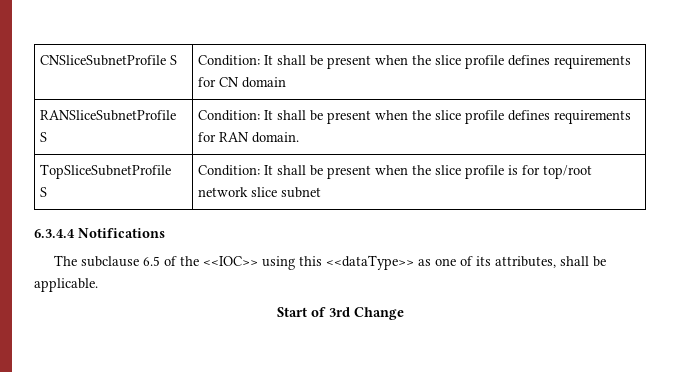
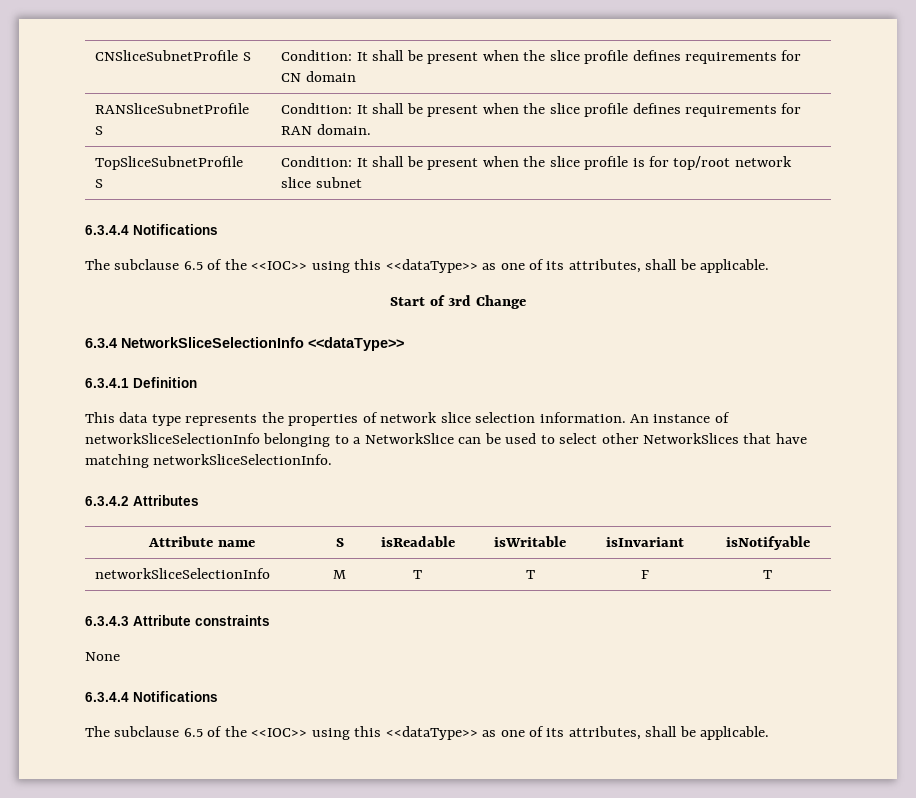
(404, 313) none -> [85,337,404,351] [85,377,197,388] [85,412,730,426] [85,433,807,447] [85,454,333,468] [85,495,199,506] [148,536,255,547] [335,538,344,547] [380,536,455,547] [494,536,566,547] [606,537,684,547] [725,536,810,550] [95,568,271,579] [333,570,346,579] [413,570,422,579] [525,570,535,579] [641,570,649,579] [763,570,772,579] [85,615,270,626] [85,652,120,661] [85,691,218,702] [85,726,770,740] // 6.3.4 NetworkSliceSelectionInfo <<dataType>> // 6.3.4.1 Definition // This data type represents the properties of network slice selection information. An instance of networkSliceSelectionInfo belonging to a NetworkSlice can be used to select other NetworkSlices that have matching networkSliceSelectionInfo. // 6.3.4.2 Attributes // Attribute name | S | isReadable | isWritable | isInvariant | isNotifyable // networkSliceSelectionInfo | M | T | T | F | T // 6.3.4.3 Attribute constraints // None // 6.3.4.4 Notifications // The subclause 6.5 of the <<IOC>> using this <<dataType>> as one of its attributes, shall be applicable.

